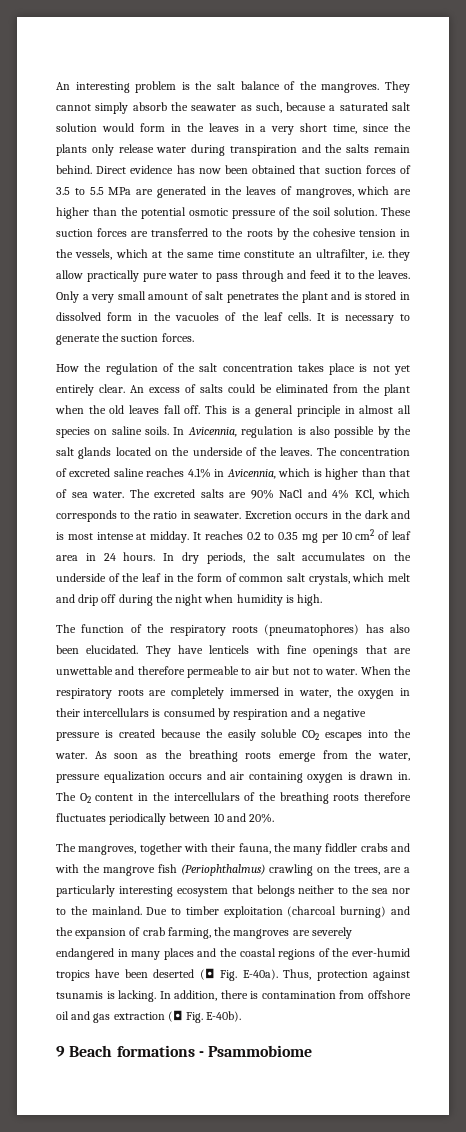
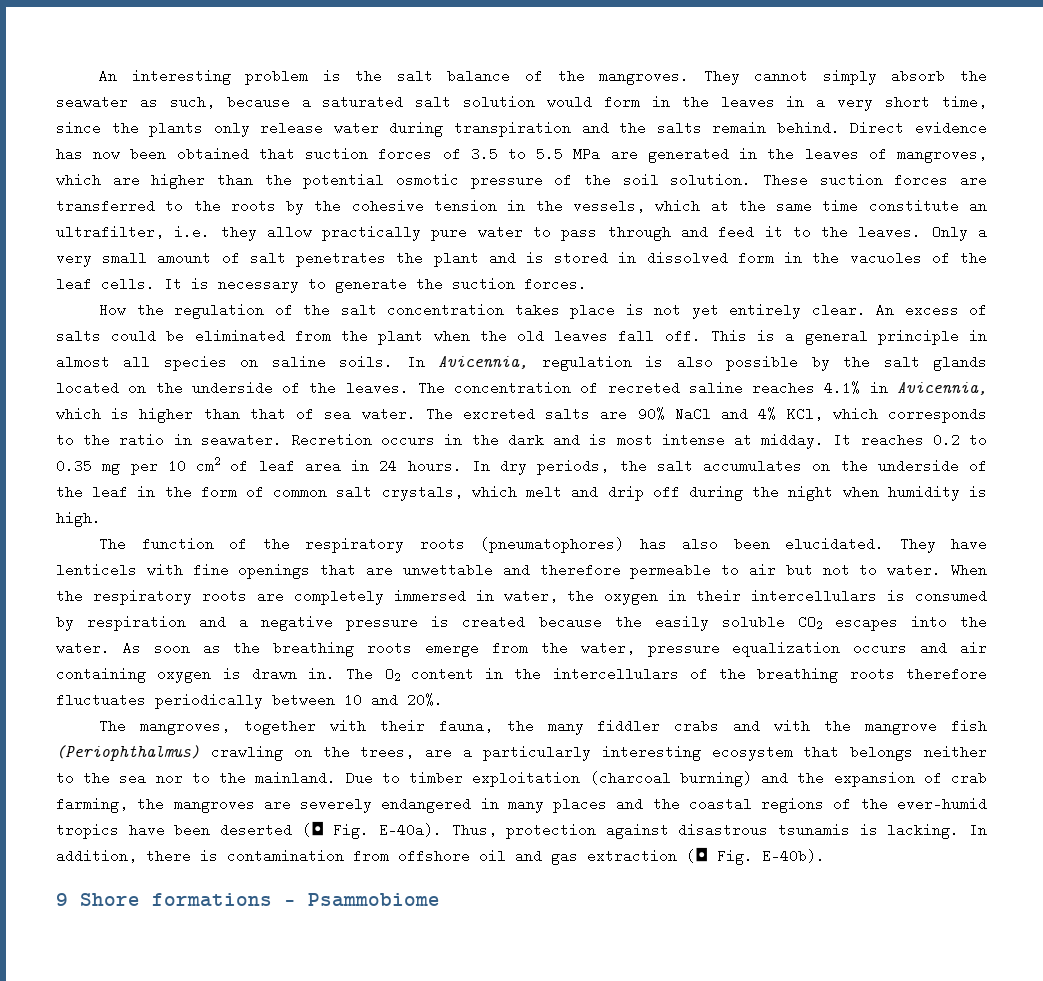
[69,468,111,477] excreted -> [607,381,680,395] recreted
[244,511,292,519] Excretion -> [291,433,373,447] Recretion
(410, 975) none -> [678,823,769,837] disastrous
[69,1045,113,1057] Beach -> [80,893,140,906] Shore

